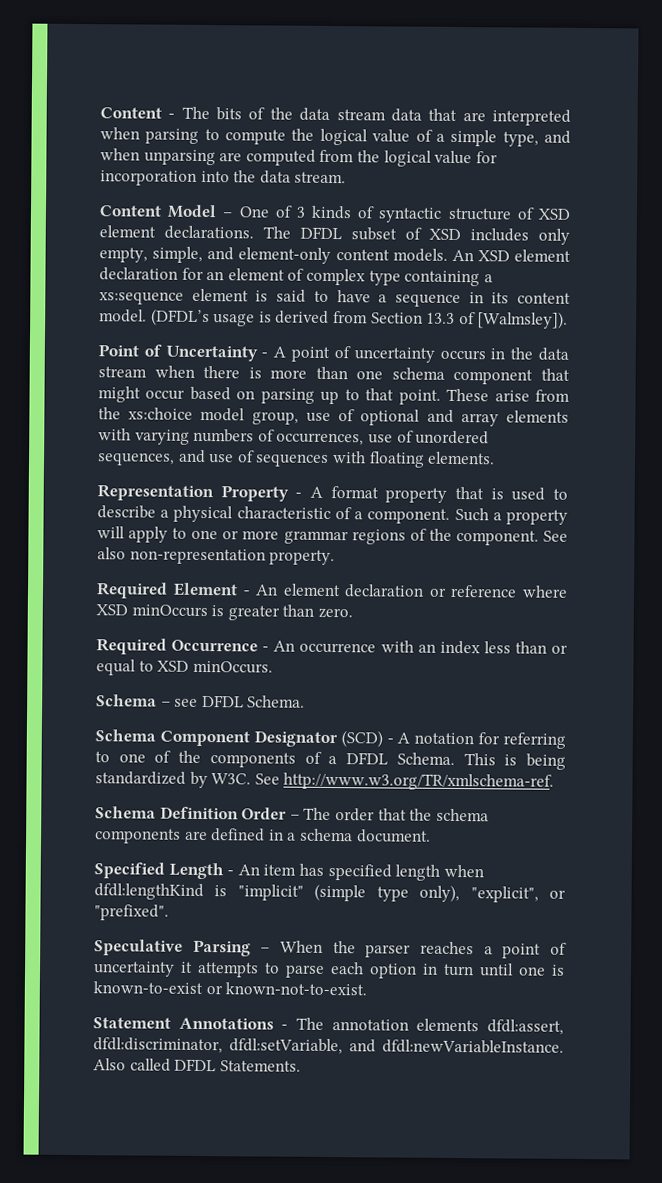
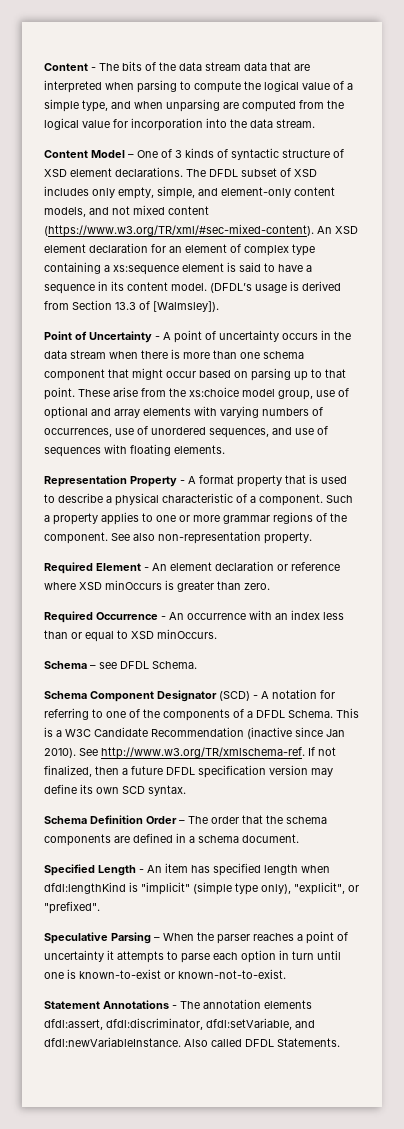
[392,248,448,262] models. -> [44,205,209,217] [44,224,314,237] models, and not mixed content (https://www.w3.org/TR/xml/#sec-mixed-content).
[97,526,169,543] will apply -> [101,512,139,525] applies
[526,753,566,770] [95,771,555,791] being standardized by W3C. See http://www.w3.org/TR/xmlschema-ref. -> [56,727,345,739] [44,747,336,759] [44,765,333,778] [44,784,186,796] a W3C Candidate Recommendation (inactive since Jan 2010). See http://www.w3.org/TR/xmlschema-ref. If not finalized, then a future DFDL specification version may define its own SCD syntax.

